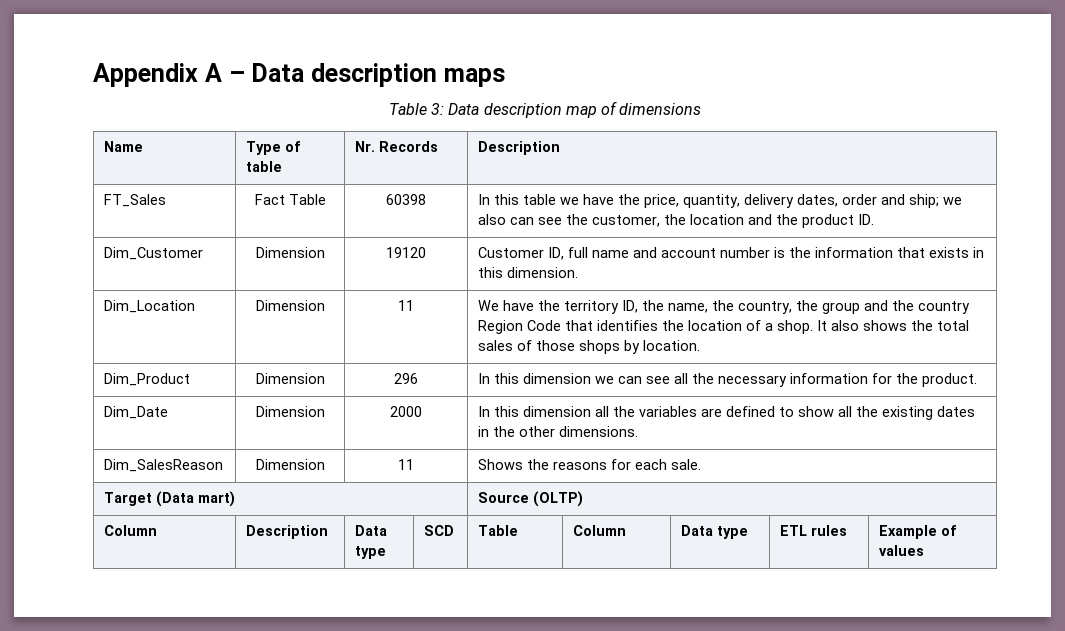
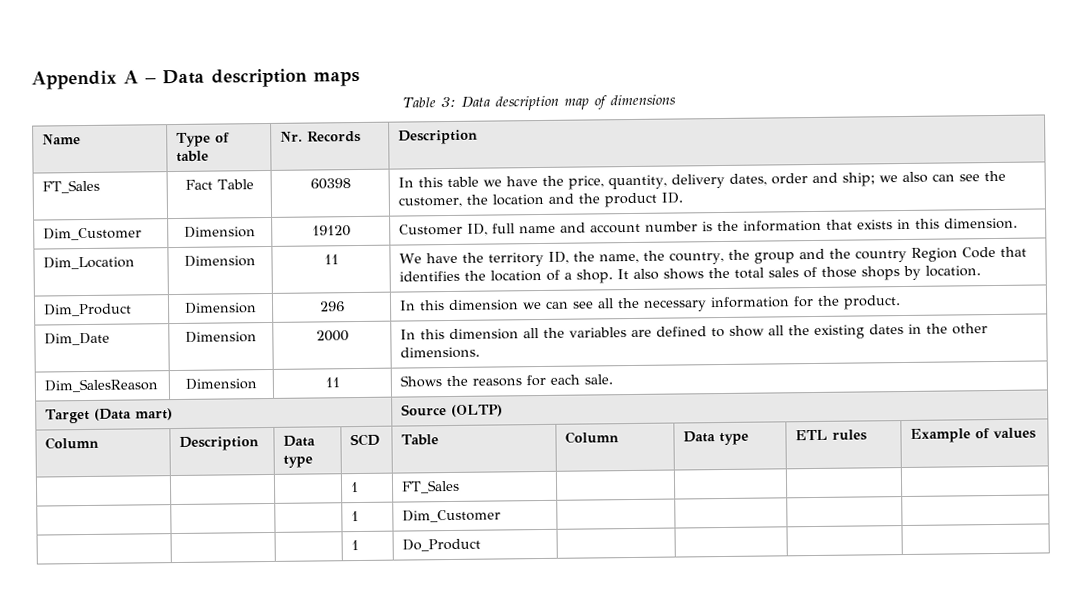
(925, 550) none -> [350,482,360,493] [401,479,461,494] [351,511,360,522] [402,509,502,523] [351,540,360,551] [402,538,482,552] // | | | 1 | FT_Sales | | | | // | | | 1 | Dim_Customer | | | | // | | | 1 | Do_Product | | | |

